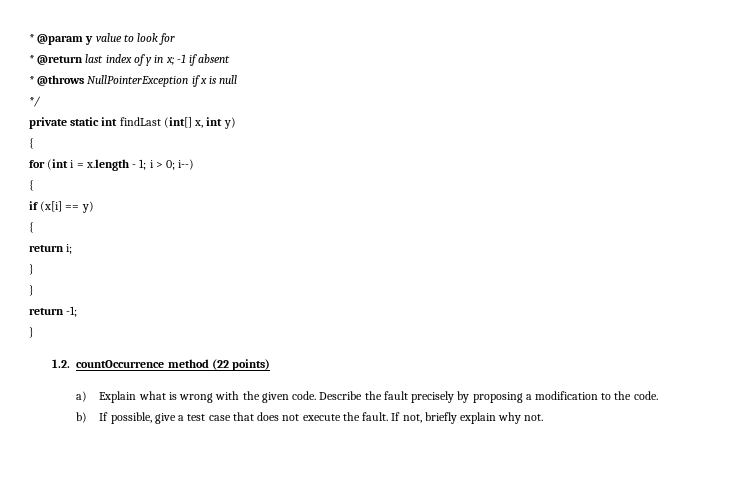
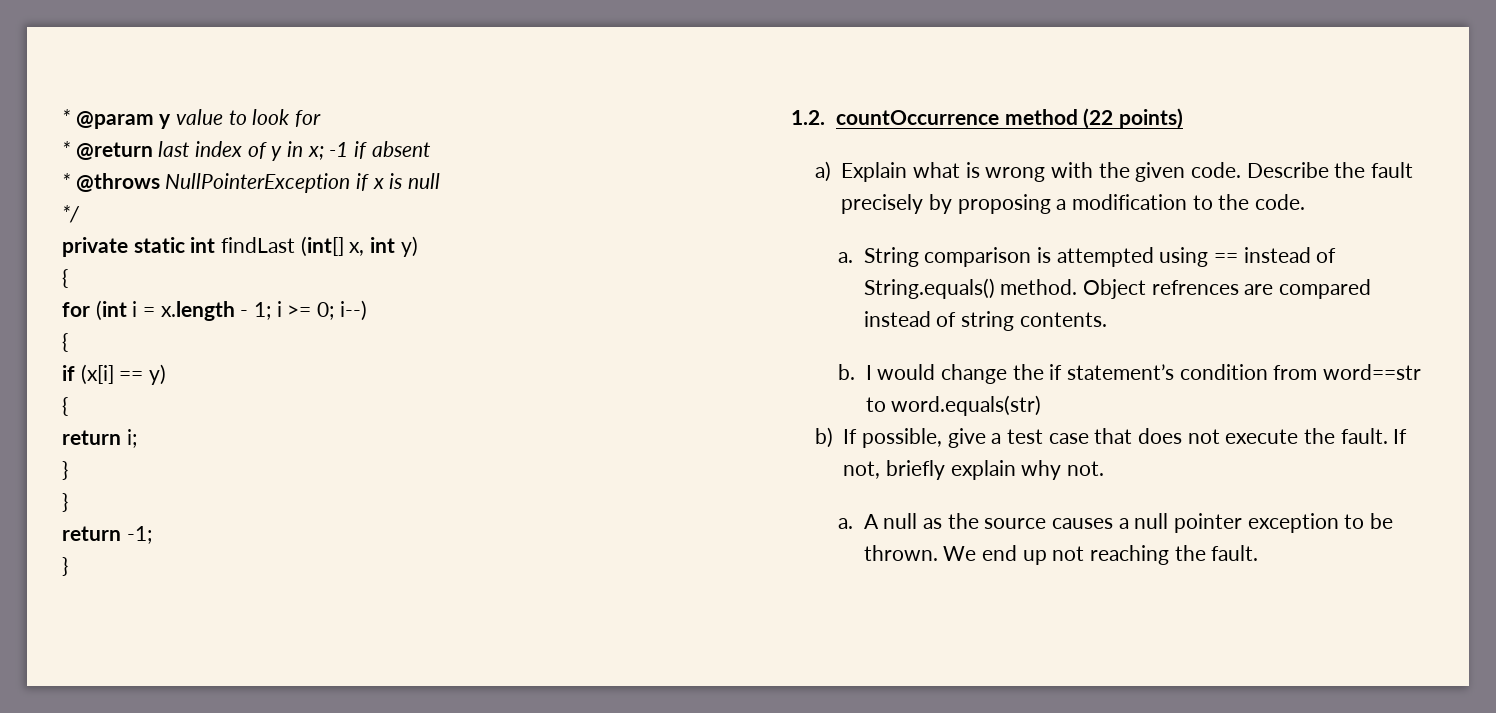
[155,162,163,168] > -> [287,305,312,317] >=
(658, 395) none -> [838,247,1337,267] [863,278,1372,299] [863,311,1107,331] [838,364,1422,384] [865,395,1042,416] // a. String comparison is attempted using == instead of String.equals() method. Object refrences are compared instead of string contents. // b. I would change the if statement’s condition from word==str to word.equals(str)
(544, 417) none -> [838,513,1394,533] [863,545,1259,565] // a. A null as the source causes a null pointer exception to be thrown. We end up not reaching the fault.

